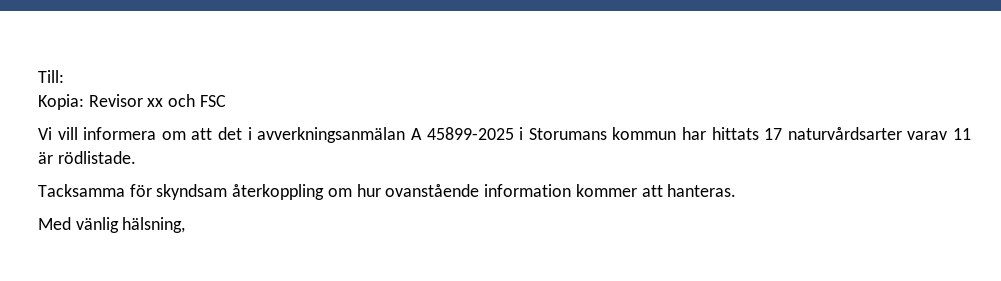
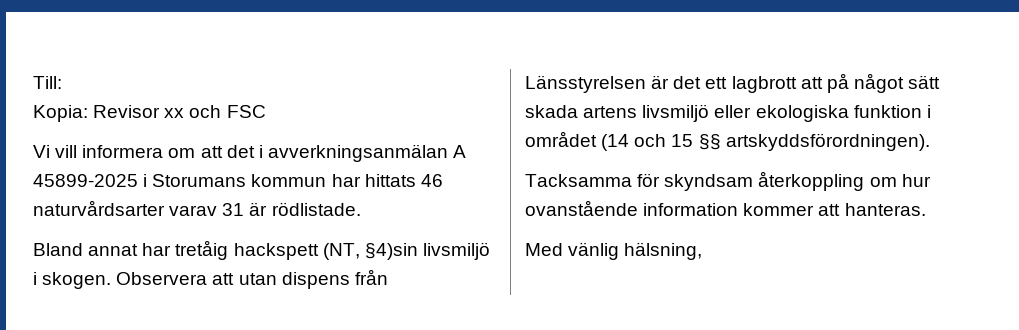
[764,128,783,140] 17 -> [420,174,443,187] 46
[952,128,971,140] 11 -> [222,203,245,216] 31
(136, 157) none -> [33,240,490,260] [33,269,388,289] [525,73,941,93] [525,104,931,122] [525,131,930,151] // Bland annat har tretåig hackspett (NT, §4)sin livsmiljö i skogen. Observera att utan dispens från Länsstyrelsen är det ett lagbrott att på något sätt skada artens livsmiljö eller ekologiska funktion i området (14 och 15 §§ artskyddsförordningen).

